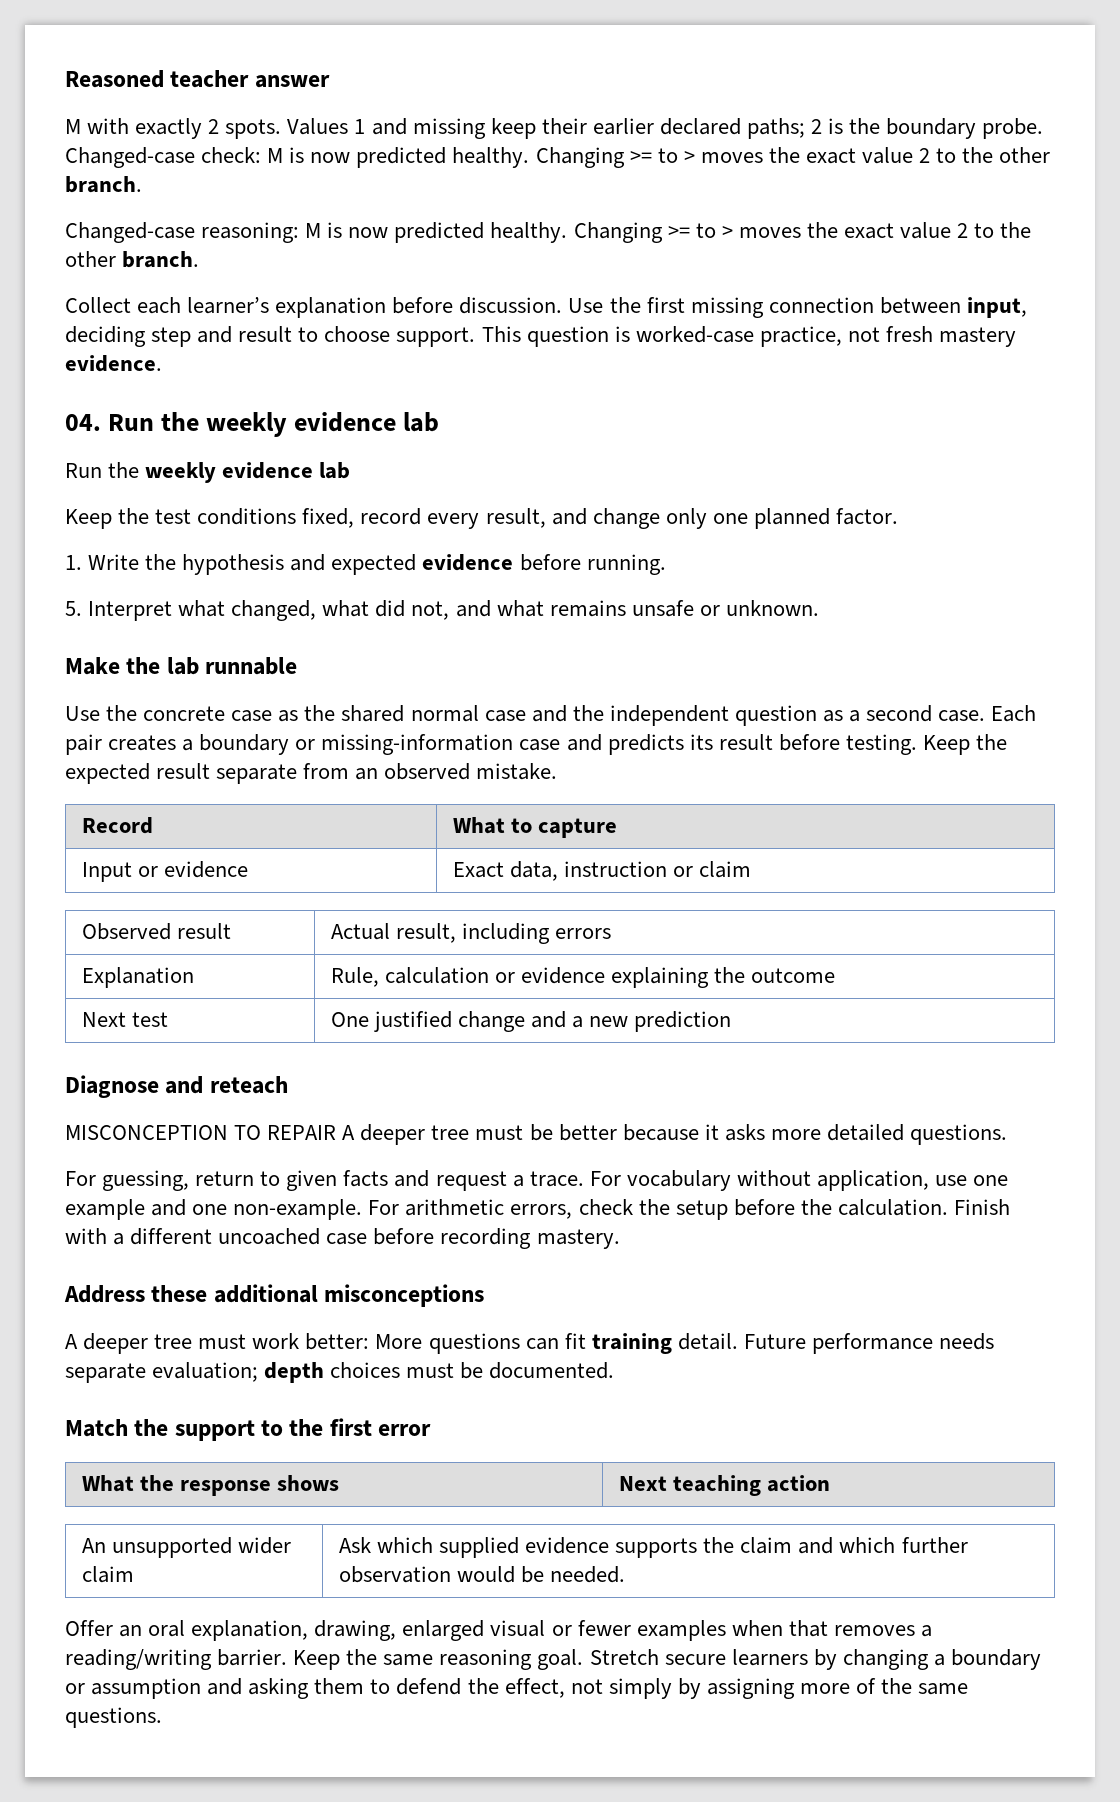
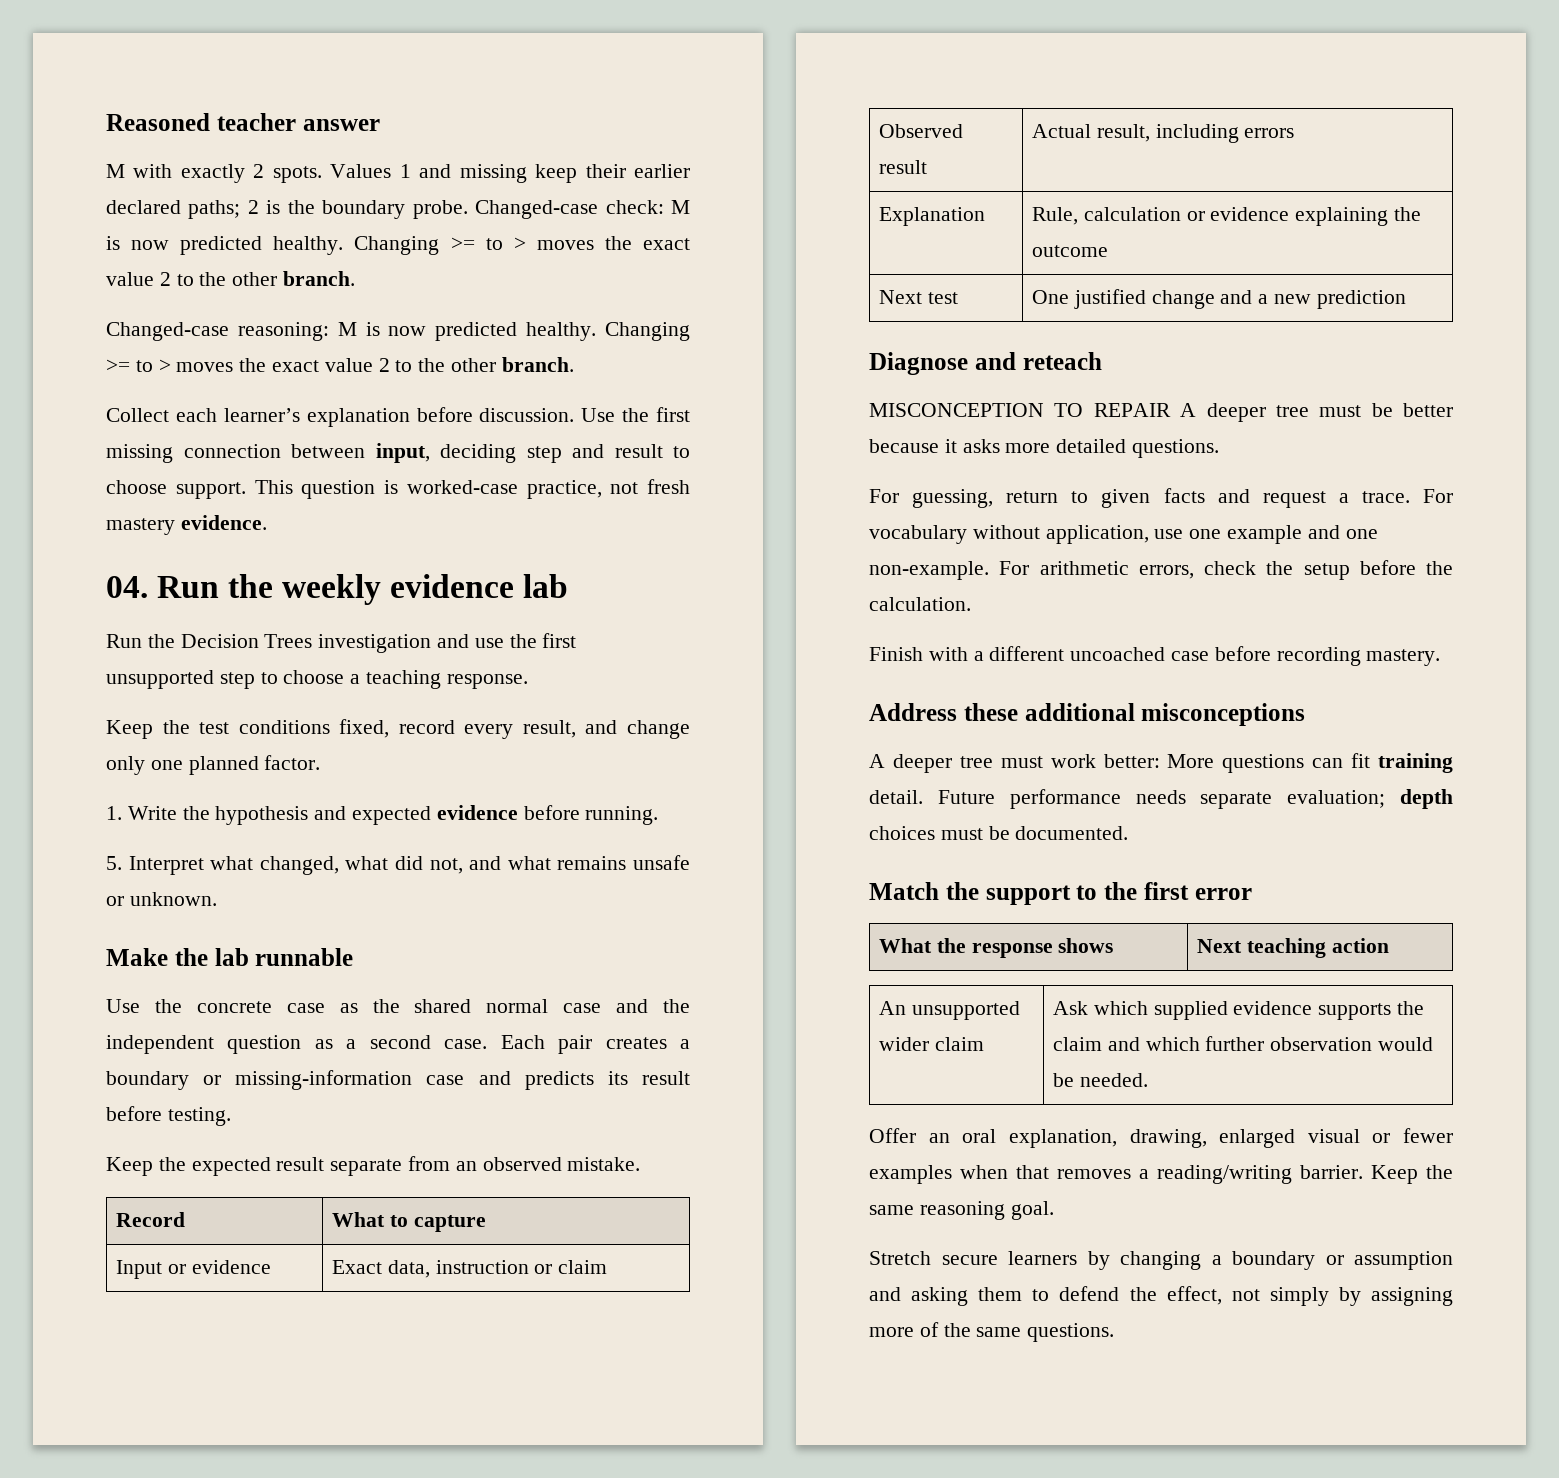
[145,462,351,483] weekly evidence lab -> [180,633,577,653] [106,670,528,689] Decision Trees investigation and use the first unsupported step to choose a teaching response.
(917, 744) none -> (231, 1116) //
(948, 1207) none -> (971, 604) //
(584, 1659) none -> (1054, 1210) //

